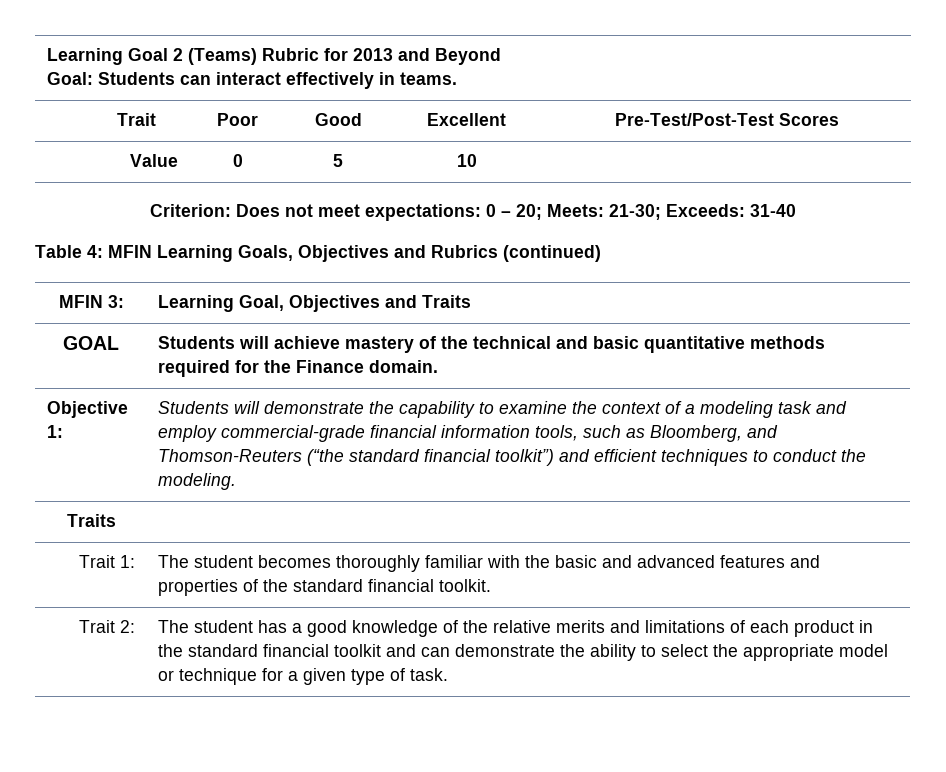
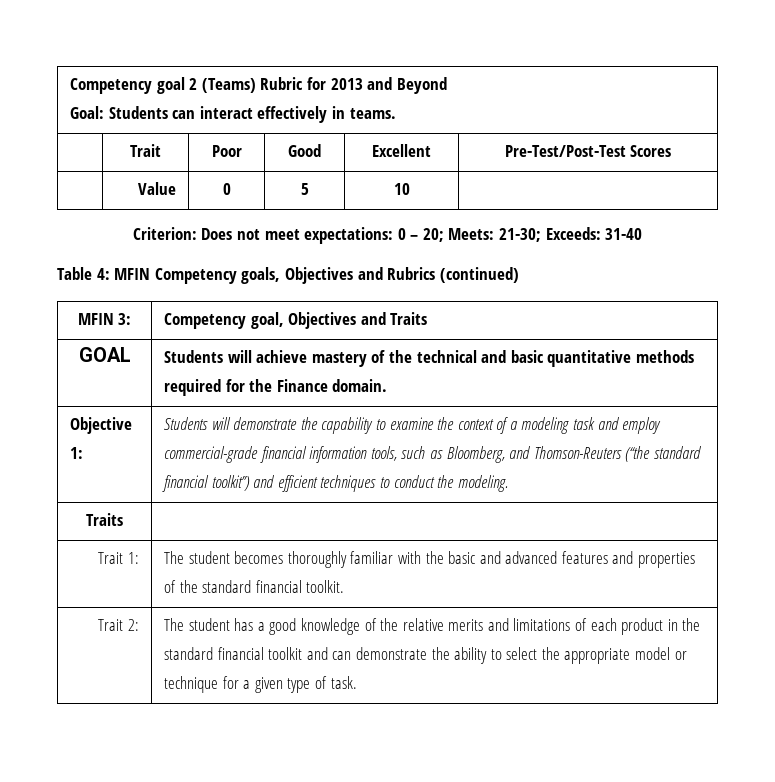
[46,48,168,65] Learning Goal -> [69,77,185,94] Competency goal
[157,245,293,262] Learning Goals, -> [154,267,281,284] Competency goals,
[157,295,284,312] Learning Goal, -> [163,312,284,329] Competency goal,

